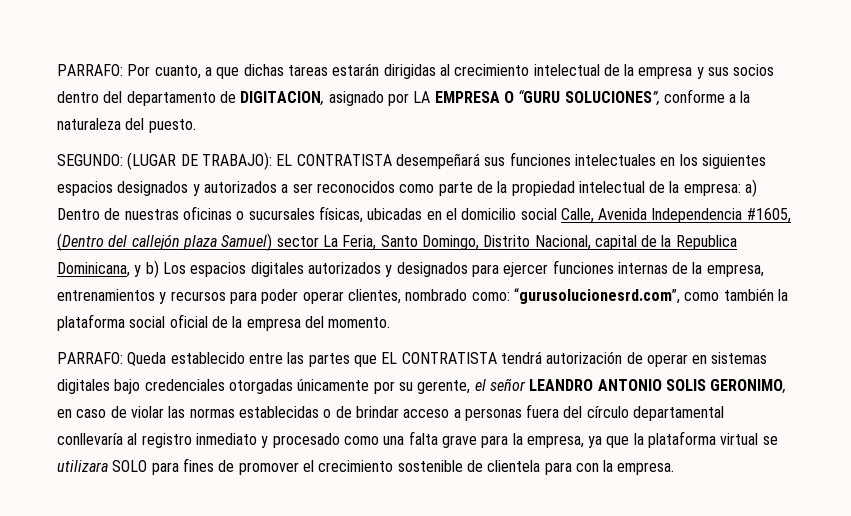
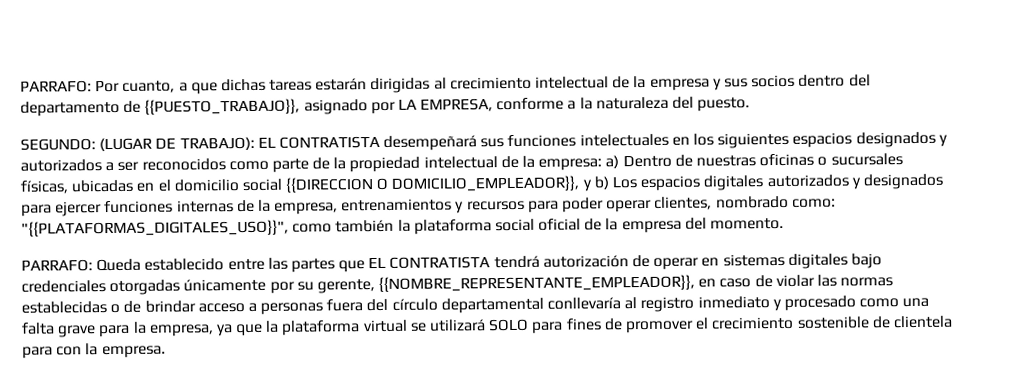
[240,91,325,106] DIGITACION, -> [144,98,301,115] {{PUESTO_TRABAJO}},
[434,90,660,106] EMPRESA O “GURU SOLUCIONES”, -> [420,98,494,112] EMPRESA,
[560,208,791,223] [57,233,737,251] [57,262,130,277] Calle, Avenida Independencia #1605, (Dentro del callejón plaza Samuel) sector La Feria, Santo Domingo, Distrito Nacional, capital de la Republica Dominicana, -> [285,175,580,193] {{DIRECCION O DOMICILIO_EMPLEADOR}},
[513,288,680,304] “gurusolucionesrd.com”, -> [21,219,289,237] "{{PLATAFORMAS_DIGITALES_USO}}",
[474,378,787,394] el señor LEANDRO ANTONIO SOLIS GERONIMO, -> [378,274,696,292] {{NOMBRE_REPRESENTANTE_EMPLEADOR}},
[57,460,108,472] utilizara -> [429,319,487,332] utilizará

